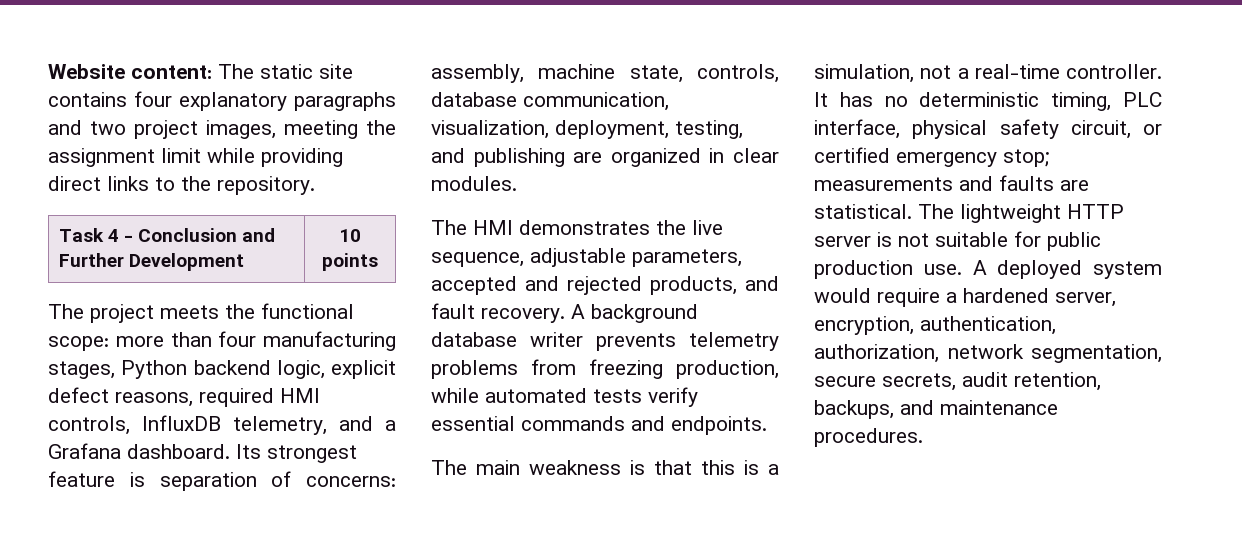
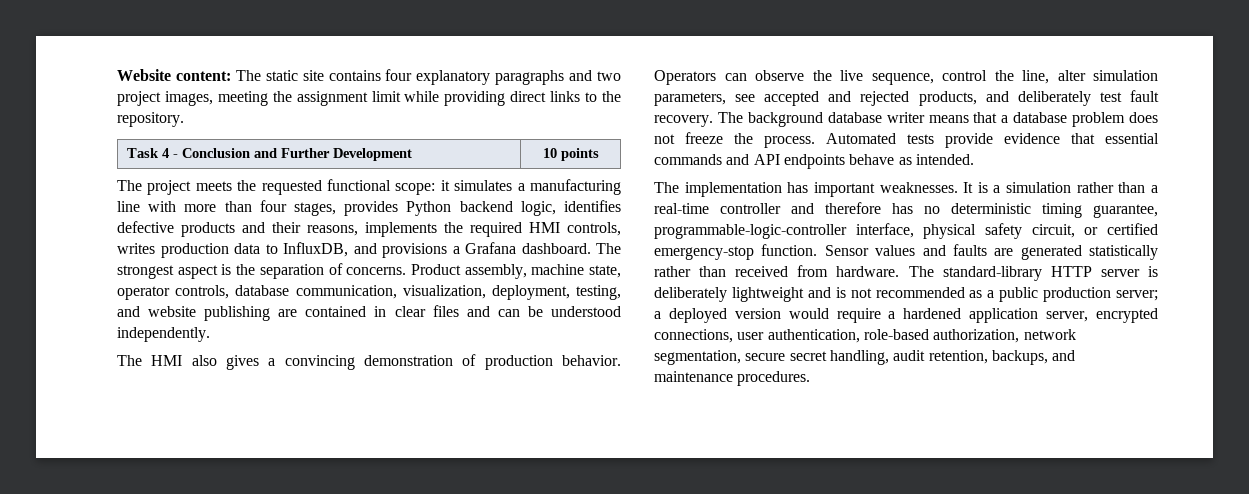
(255, 311) none -> [261,180,322,195] requested
(109, 343) none -> [440,179,621,195] [117,201,177,212] it simulates a manufacturing line with
[263,331,396,351] [48,361,115,379] manufacturing stages, -> [294,201,399,216] stages, provides
[331,360,396,379] [48,387,320,407] [48,415,396,435] [48,443,357,463] [48,471,396,491] explicit defect reasons, required HMI controls, InfluxDB telemetry, and a Grafana dashboard. Its strongest feature is separation of concerns: -> [564,200,621,212] [117,221,621,237] [117,242,621,258] [117,263,461,279] identifies defective products and their reasons, implements the required HMI controls, writes production data to InfluxDB, and provisions a Grafana dashboard. The strongest aspect is the separation of concerns. Product
(683, 74) none -> [117,286,170,300] operator
(465, 155) none -> [148,306,197,317] website
[610,148,701,167] organized -> [305,306,367,317] contained
[431,176,517,191] [431,220,723,235] [431,248,742,267] modules. // The HMI demonstrates the live sequence, adjustable parameters, -> [432,305,622,317] [117,327,210,342] [117,354,621,370] [654,70,1158,85] [654,92,756,106] files and can be understood independently. // The HMI also gives a convincing demonstration of production behavior. Operators can observe the live sequence, control the line, alter simulation parameters, see
(779, 283) none -> [1017,91,1122,106] deliberately test
[571,304,585,319] A -> [717,112,743,123] The
[596,332,779,351] [431,359,779,379] [431,387,698,407] [431,416,767,435] [431,460,779,475] [814,64,1162,83] [814,92,1162,111] prevents telemetry problems from freezing production, while automated tests verify essential commands and endpoints. // The main weakness is that this is a simulation, not a real-time controller. It has no deterministic timing, PLC -> [928,112,1158,127] [654,132,1159,148] [654,154,974,169] [654,182,1158,197] [654,202,1158,218] [654,224,847,239] means that a database problem does not freeze the process. Automated tests provide evidence that essential commands and API endpoints behave as intended. // The implementation has important weaknesses. It is a simulation rather than a real-time controller and therefore has no deterministic timing guarantee, programmable-logic-controller
[896,149,1049,167] [814,175,1089,191] [814,204,1124,223] [814,231,1101,251] [814,260,1162,279] [814,288,1116,307] [814,316,1056,335] emergency stop; measurements and faults are statistical. The lightweight HTTP server is not suitable for public production use. A deployed system would require a hardened server, encryption, authentication, -> [654,244,1158,260] [654,265,1158,281] [654,287,1158,302] [654,308,1158,323] [654,329,929,343] emergency-stop function. Sensor values and faults are generated statistically rather than received from hardware. The standard-library HTTP server is deliberately lightweight and is not recommended as a public production server; a deployed version would require a hardened application server, encrypted connections, user authentication, role-based
[882,373,956,391] secrets, -> [789,350,889,365] secret handling,

